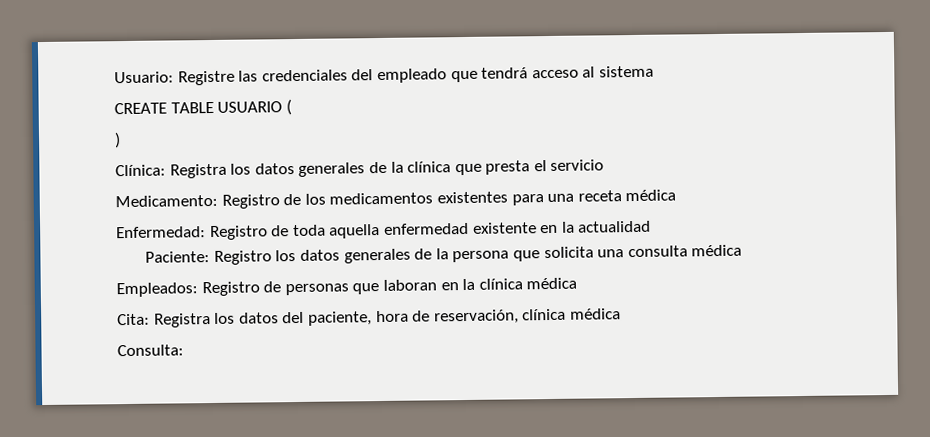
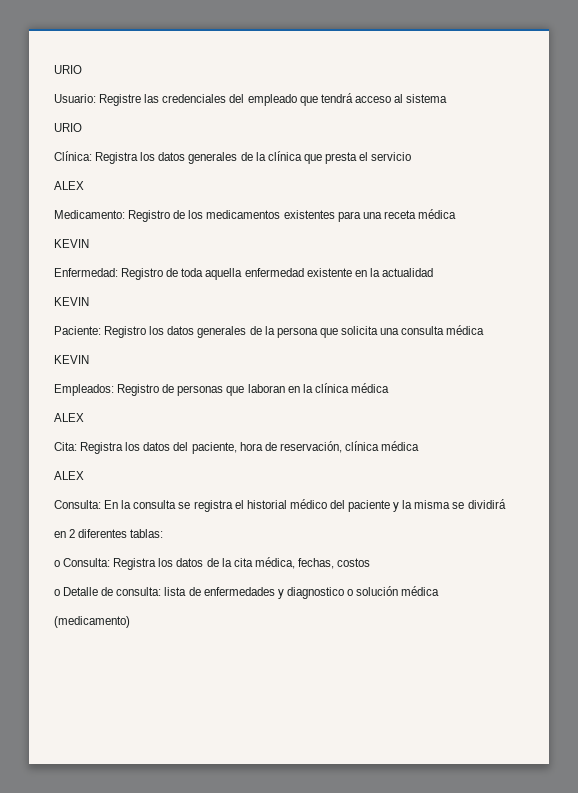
(114, 77) none -> [54,65,82,74] URIO //
[114,99,292,116] [114,132,121,149] CREATE TABLE USUARIO ( // ) -> [54,123,82,132] URIO
(605, 165) none -> [54,181,84,190] // ALEX
(677, 195) none -> [54,239,89,248] // KEVIN
(652, 226) none -> [54,297,89,306] // KEVIN
(743, 250) none -> [54,355,89,364] // KEVIN
(578, 283) none -> [54,413,84,422] // ALEX
[117,344,184,357] // Consulta: -> [54,471,84,480] [54,499,506,512] [54,529,164,538] [54,557,371,570] [54,586,440,599] [54,616,130,628] // ALEX // Consulta: En la consulta se registra el historial médico del paciente y la misma se dividirá // en 2 diferentes tablas: // o Consulta: Registra los datos de la cita médica, fechas, costos // o Detalle de consulta: lista de enfermedades y diagnostico o solución médica // (medicamento)

